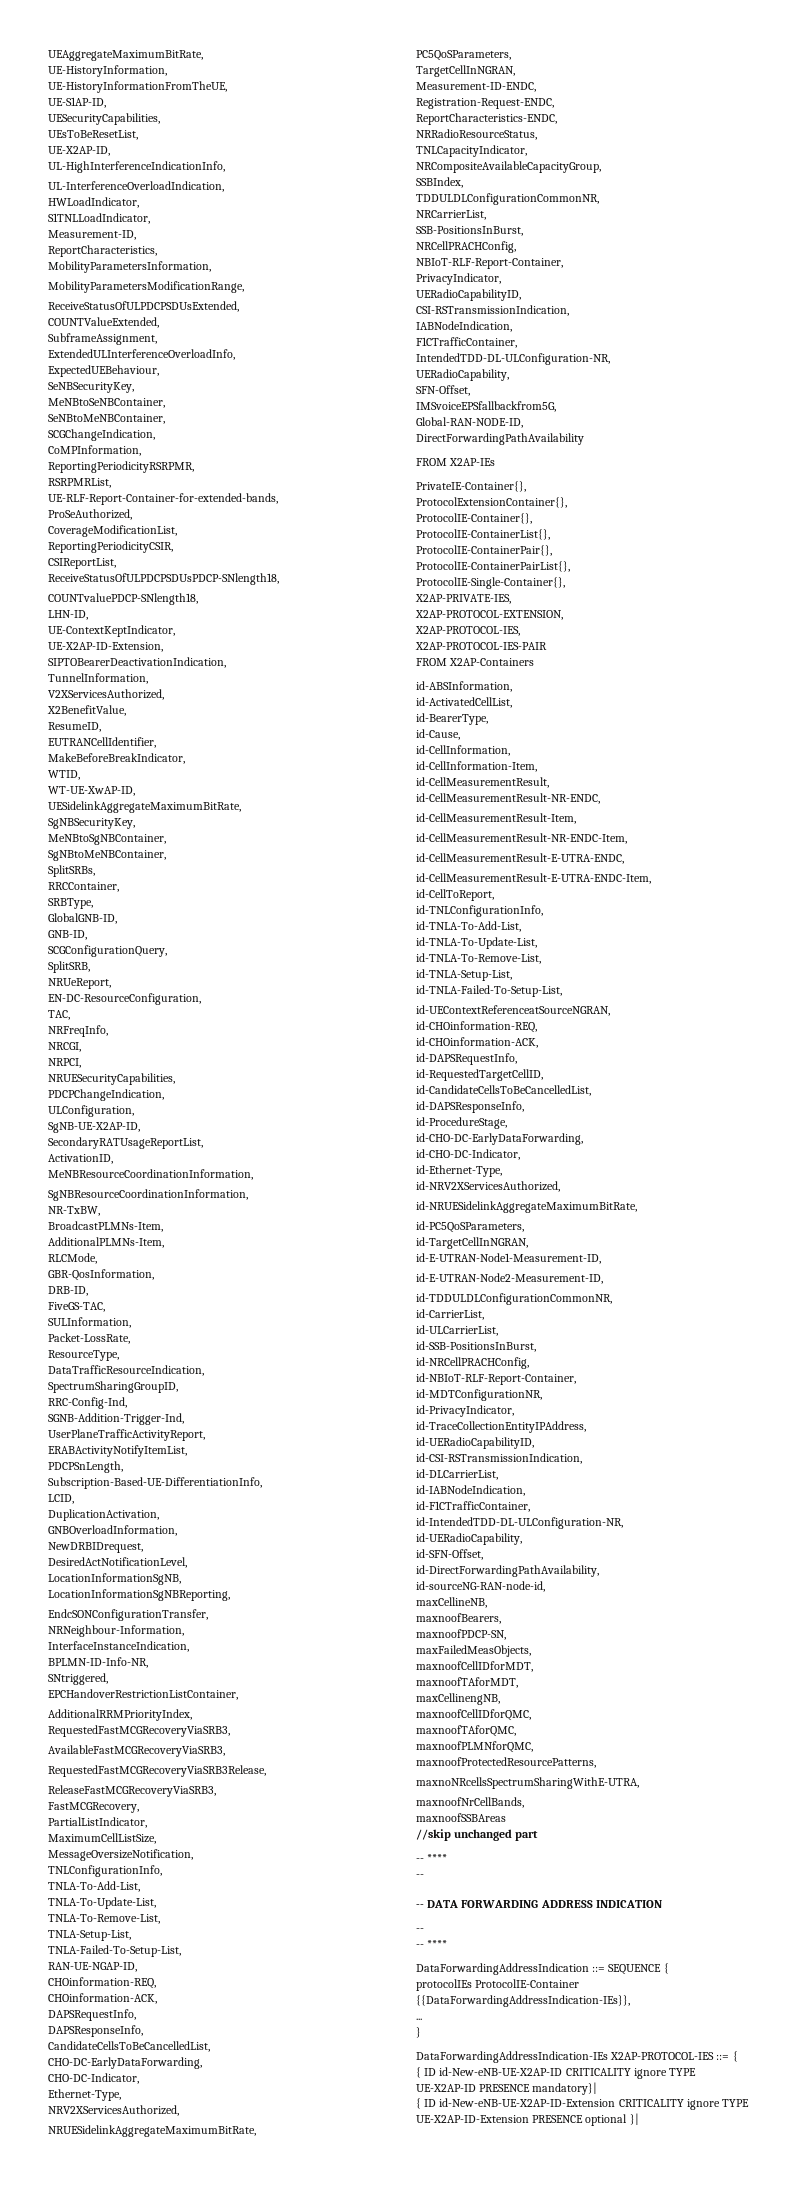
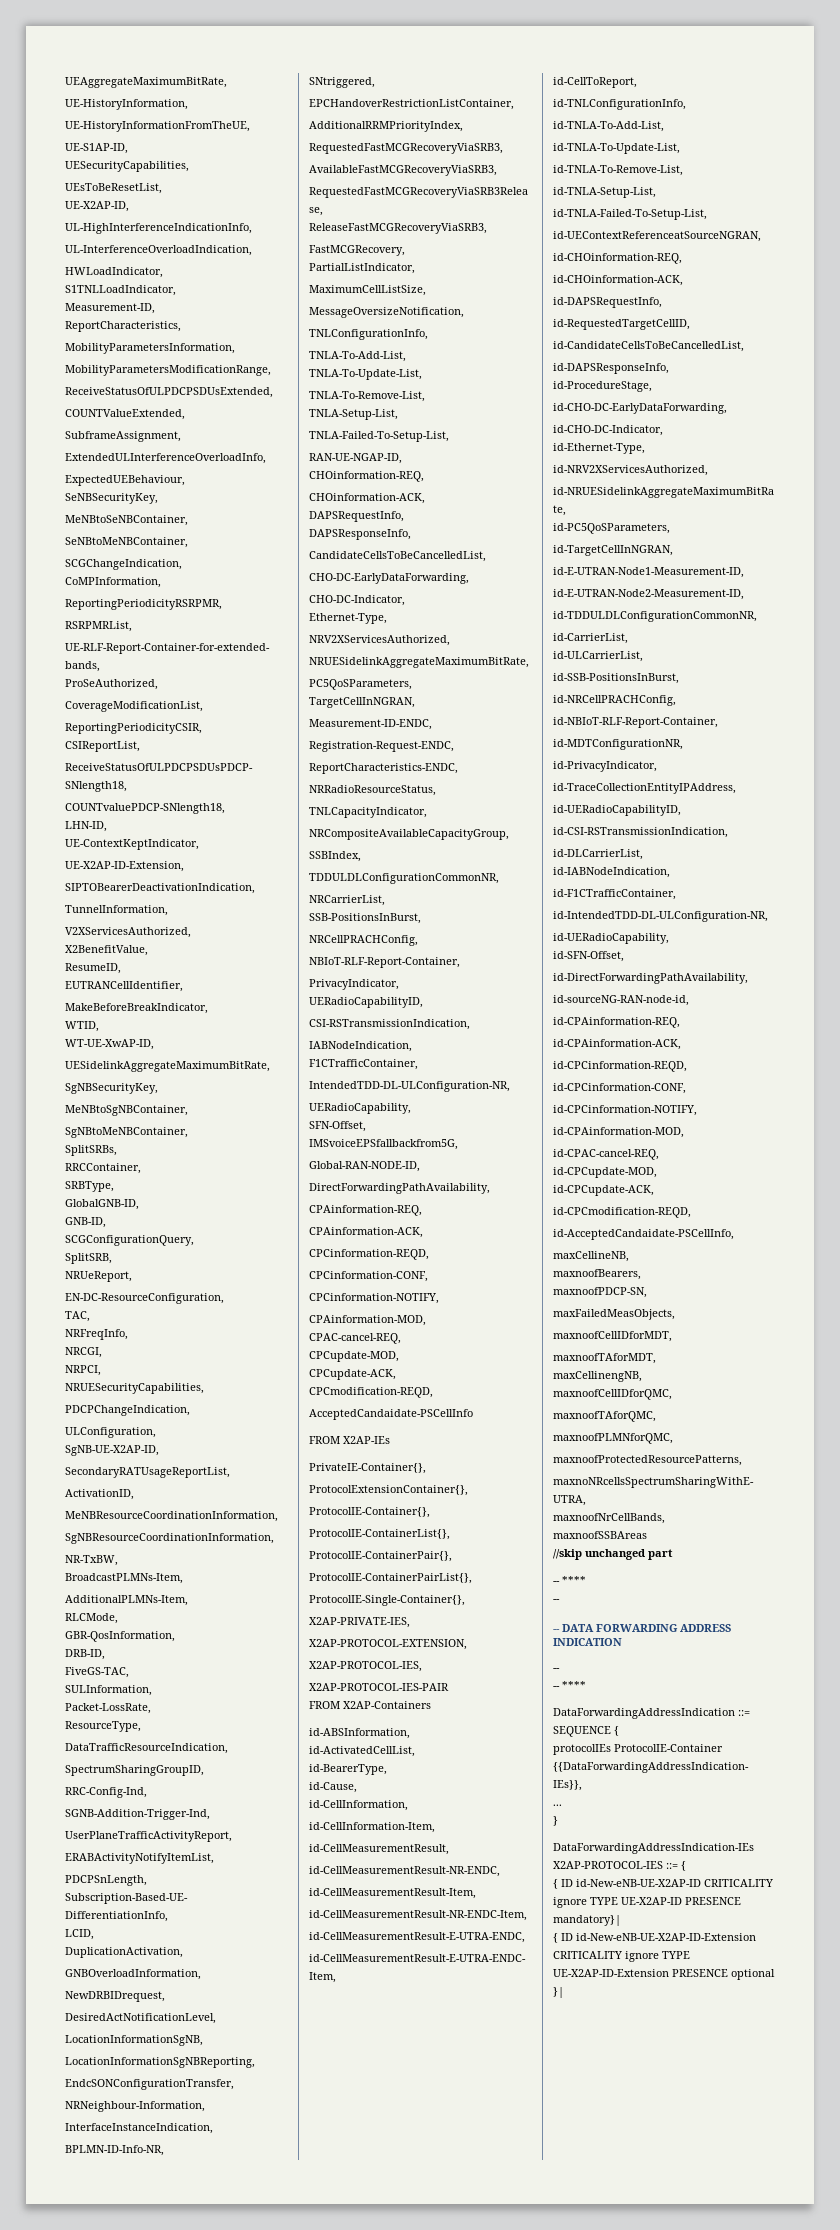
[416,433,584,445] DirectForwardingPathAvailability -> [309,1183,490,1194] [309,1205,422,1216] [309,1227,423,1238] [309,1249,429,1260] [309,1271,428,1282] [309,1293,439,1304] [309,1315,426,1326] [309,1333,401,1344] [309,1351,399,1362] [309,1369,396,1380] [309,1387,433,1398] [309,1409,473,1420] DirectForwardingPathAvailability, // CPAinformation-REQ, // CPAinformation-ACK, // CPCinformation-REQD, // CPCinformation-CONF, // CPCinformation-NOTIFY, // CPAinformation-MOD, // CPAC-cancel-REQ, // CPCupdate-MOD, // CPCupdate-ACK, // CPCmodification-REQD, // AcceptedCandaidate-PSCellInfo
(545, 1586) none -> [553,1017,680,1028] [553,1039,681,1050] [553,1061,687,1072] [553,1083,686,1094] [553,1105,697,1116] [553,1127,684,1138] [553,1149,659,1160] [553,1167,657,1178] [553,1185,654,1196] [553,1207,691,1218] [553,1229,734,1240] // id-CPAinformation-REQ, // id-CPAinformation-ACK, // id-CPCinformation-REQD, // id-CPCinformation-CONF, // id-CPCinformation-NOTIFY, // id-CPAinformation-MOD, // id-CPAC-cancel-REQ, // id-CPCupdate-MOD, // id-CPCupdate-ACK, // id-CPCmodification-REQD, // id-AcceptedCandaidate-PSCellInfo,

